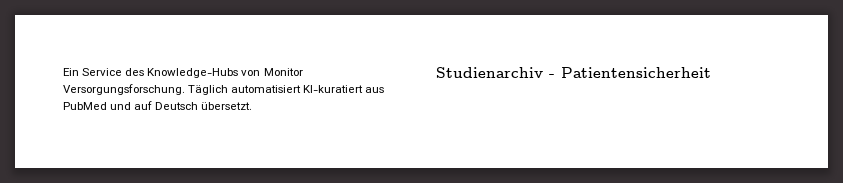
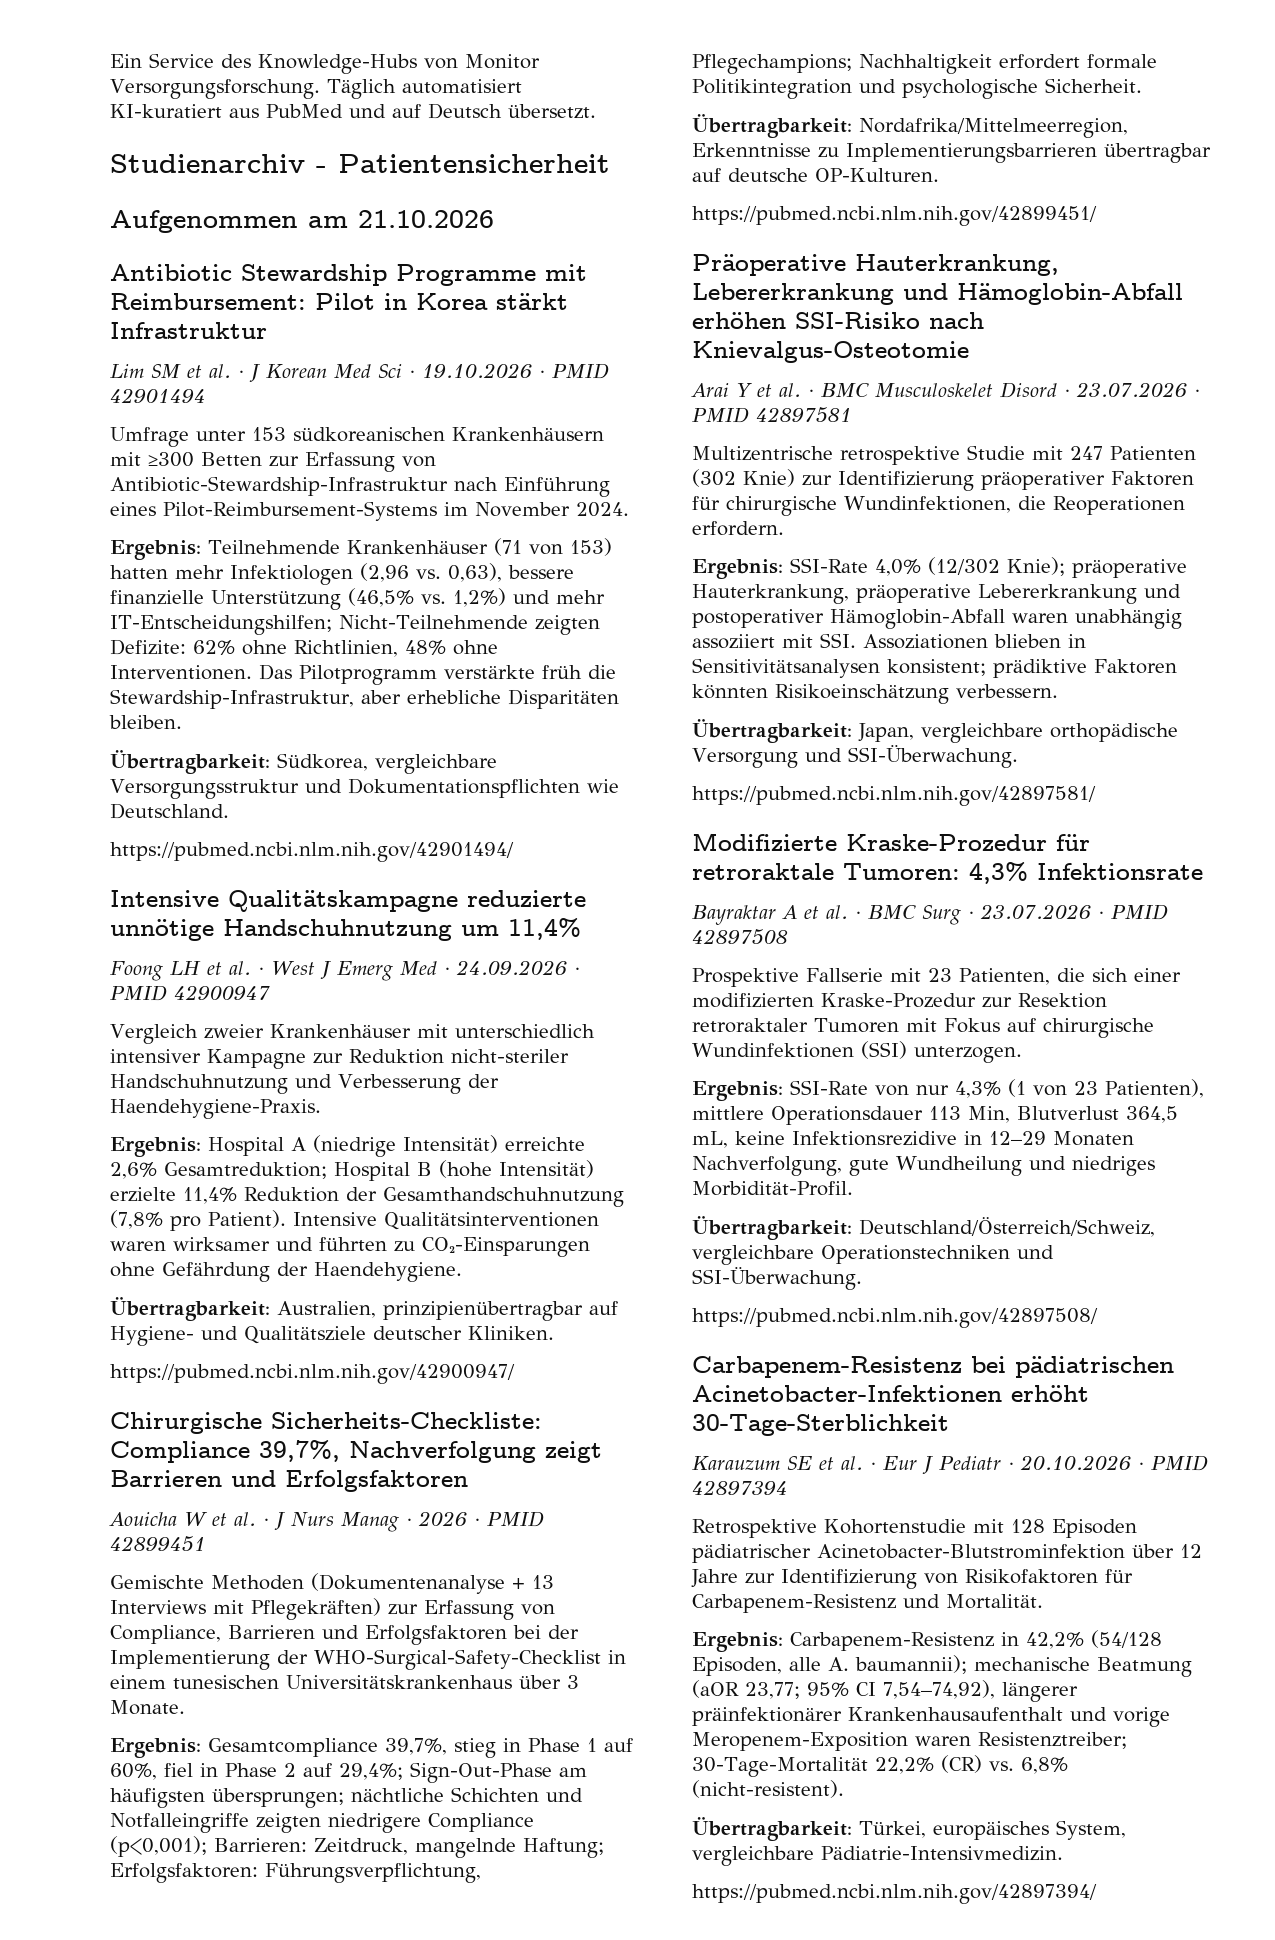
(711, 72) none -> [110,210,494,233] [110,264,587,286] [110,293,568,310] [110,322,267,339] [110,363,609,382] [110,388,206,403] [110,427,604,447] [110,452,436,472] [110,476,610,497] [110,501,629,521] [110,538,612,560] [110,563,574,585] [110,588,605,610] [110,615,600,635] [110,639,498,657] [110,664,616,685] [110,689,619,709] [109,715,182,729] [110,750,497,774] [110,778,619,799] [110,803,229,819] [110,842,514,862] [110,890,586,912] [110,918,581,941] [110,960,580,981] [110,985,270,1001] [110,1024,595,1044] [110,1049,569,1069] [110,1074,499,1094] [110,1099,321,1119] [110,1135,585,1157] [110,1160,594,1181] [110,1187,624,1207] [110,1210,599,1231] [110,1237,590,1257] [110,1262,462,1282] [110,1297,618,1321] [110,1326,554,1346] [110,1364,515,1384] [110,1412,542,1434] [110,1440,602,1463] [110,1470,468,1492] [109,1511,544,1532] [110,1536,206,1552] [110,1573,554,1594] [110,1598,555,1620] [110,1625,579,1645] [110,1649,626,1670] [110,1675,579,1689] [110,1700,185,1715] [110,1738,633,1758] [110,1762,587,1783] [110,1787,583,1808] [110,1813,534,1833] [110,1836,604,1858] [110,1863,481,1883] [692,54,1157,74] [692,78,1142,99] [692,114,1128,138] [692,143,1211,163] [692,168,939,182] [692,206,1097,226] [692,254,1059,276] [692,283,1183,305] [692,312,984,329] [692,341,969,363] [691,382,1200,398] [692,407,852,423] [692,445,1196,465] [692,469,1194,491] [692,496,1185,516] [692,521,784,536] [692,557,1187,579] [692,584,1181,604] [692,609,1182,629] [692,633,1086,649] [692,658,1177,678] [692,684,1058,704] [692,719,1178,743] [692,745,1018,768] [692,786,1096,806] [692,833,1090,851] [692,862,1203,884] [692,904,1168,925] [692,929,788,945] [692,968,1181,987] [692,993,1107,1008] [692,1018,1154,1038] [692,1041,1022,1063] [692,1079,1204,1101] [692,1106,1178,1125] [692,1131,1134,1148] [692,1156,1155,1176] [692,1181,853,1196] [692,1216,1155,1240] [692,1245,1054,1265] [692,1267,862,1290] [692,1308,1098,1328] [692,1356,1174,1378] [692,1385,1089,1402] [692,1414,949,1436] [692,1455,1208,1474] [692,1480,788,1495] [692,1519,1137,1538] [692,1544,1202,1563] [691,1569,1133,1589] [692,1594,1043,1613] [692,1630,1162,1652] [692,1655,1192,1677] [692,1680,1078,1702] [692,1707,1170,1727] [692,1732,1127,1751] [692,1755,1068,1777] [692,1780,844,1798] [692,1817,1126,1841] [692,1846,1063,1866] [692,1884,1097,1904] // Aufgenommen am 21.10.2026 // Antibiotic Stewardship Programme mit Reimbursement: Pilot in Korea stärkt Infrastruktur // Lim SM et al. · J Korean Med Sci · 19.10.2026 · PMID 42901494 // Umfrage unter 153 südkoreanischen Krankenhäusern mit ≥300 Betten zur Erfassung von Antibiotic-Stewardship-Infrastruktur nach Einführung eines Pilot-Reimbursement-Systems im November 2024. // Ergebnis: Teilnehmende Krankenhäuser (71 von 153) hatten mehr Infektiologen (2,96 vs. 0,63), bessere finanzielle Unterstützung (46,5% vs. 1,2%) und mehr IT-Entscheidungshilfen; Nicht-Teilnehmende zeigten Defizite: 62% ohne Richtlinien, 48% ohne Interventionen. Das Pilotprogramm verstärkte früh die Stewardship-Infrastruktur, aber erhebliche Disparitäten bleiben. // Übertragbarkeit: Südkorea, vergleichbare Versorgungsstruktur und Dokumentationspflichten wie Deutschland. // https://pubmed.ncbi.nlm.nih.gov/42901494/ // Intensive Qualitätskampagne reduzierte unnötige Handschuhnutzung um 11,4% // Foong LH et al. · West J Emerg Med · 24.09.2026 · PMID 42900947 // Vergleich zweier Krankenhäuser mit unterschiedlich intensiver Kampagne zur Reduktion nicht-steriler Handschuhnutzung und Verbesserung der Haendehygiene-Praxis. // Ergebnis: Hospital A (niedrige Intensität) erreichte 2,6% Gesamtreduktion; Hospital B (hohe Intensität) erzielte 11,4% Reduktion der Gesamthandschuhnutzung (7,8% pro Patient). Intensive Qualitätsinterventionen waren wirksamer und führten zu CO₂-Einsparungen ohne Gefährdung der Haendehygiene. // Übertragbarkeit: Australien, prinzipienübertragbar auf Hygiene- und Qualitätsziele deutscher Kliniken. // https://pubmed.ncbi.nlm.nih.gov/42900947/ // Chirurgische Sicherheits-Checkliste: Compliance 39,7%, Nachverfolgung zeigt Barrieren und Erfolgsfaktoren // Aouicha W et al. · J Nurs Manag · 2026 · PMID 42899451 // Gemischte Methoden (Dokumentenanalyse + 13 Interviews mit Pflegekräften) zur Erfassung von Compliance, Barrieren und Erfolgsfaktoren bei der Implementierung der WHO-Surgical-Safety-Checklist in einem tunesischen Universitätskrankenhaus über 3 Monate. // Ergebnis: Gesamtcompliance 39,7%, stieg in Phase 1 auf 60%, fiel in Phase 2 auf 29,4%; Sign-Out-Phase am häufigsten übersprungen; nächtliche Schichten und Notfalleingriffe zeigten niedrigere Compliance (p<0,001); Barrieren: Zeitdruck, mangelnde Haftung; Erfolgsfaktoren: Führungsverpflichtung, Pflegechampions; Nachhaltigkeit erfordert formale Politikintegration und psychologische Sicherheit. // Übertragbarkeit: Nordafrika/Mittelmeerregion, Erkenntnisse zu Implementierungsbarrieren übertragbar auf deutsche OP-Kulturen. // https://pubmed.ncbi.nlm.nih.gov/42899451/ // Präoperative Hauterkrankung, Lebererkrankung und Hämoglobin-Abfall erhöhen SSI-Risiko nach Knievalgus-Osteotomie // Arai Y et al. · BMC Musculoskelet Disord · 23.07.2026 · PMID 42897581 // Multizentrische retrospektive Studie mit 247 Patienten (302 Knie) zur Identifizierung präoperativer Faktoren für chirurgische Wundinfektionen, die Reoperationen erfordern. // Ergebnis: SSI-Rate 4,0% (12/302 Knie); präoperative Hauterkrankung, präoperative Lebererkrankung und postoperativer Hämoglobin-Abfall waren unabhängig assoziiert mit SSI. Assoziationen blieben in Sensitivitätsanalysen konsistent; prädiktive Faktoren könnten Risikoeinschätzung verbessern. // Übertragbarkeit: Japan, vergleichbare orthopädische Versorgung und SSI-Überwachung. // https://pubmed.ncbi.nlm.nih.gov/42897581/ // Modifizierte Kraske-Prozedur für retroraktale Tumoren: 4,3% Infektionsrate // Bayraktar A et al. · BMC Surg · 23.07.2026 · PMID 42897508 // Prospektive Fallserie mit 23 Patienten, die sich einer modifizierten Kraske-Prozedur zur Resektion retroraktaler Tumoren mit Fokus auf chirurgische Wundinfektionen (SSI) unterzogen. // Ergebnis: SSI-Rate von nur 4,3% (1 von 23 Patienten), mittlere Operationsdauer 113 Min, Blutverlust 364,5 mL, keine Infektionsrezidive in 12–29 Monaten Nachverfolgung, gute Wundheilung und niedriges Morbidität-Profil. // Übertragbarkeit: Deutschland/Österreich/Schweiz, vergleichbare Operationstechniken und SSI-Überwachung. // https://pubmed.ncbi.nlm.nih.gov/42897508/ // Carbapenem-Resistenz bei pädiatrischen Acinetobacter-Infektionen erhöht 30-Tage-Sterblichkeit // Karauzum SE et al. · Eur J Pediatr · 20.10.2026 · PMID 42897394 // Retrospektive Kohortenstudie mit 128 Episoden pädiatrischer Acinetobacter-Blutstrominfektion über 12 Jahre zur Identifizierung von Risikofaktoren für Carbapenem-Resistenz und Mortalität. // Ergebnis: Carbapenem-Resistenz in 42,2% (54/128 Episoden, alle A. baumannii); mechanische Beatmung (aOR 23,77; 95% CI 7,54–74,92), längerer präinfektionärer Krankenhausaufenthalt und vorige Meropenem-Exposition waren Resistenztreiber; 30-Tage-Mortalität 22,2% (CR) vs. 6,8% (nicht-resistent). // Übertragbarkeit: Türkei, europäisches System, vergleichbare Pädiatrie-Intensivmedizin. // https://pubmed.ncbi.nlm.nih.gov/42897394/

